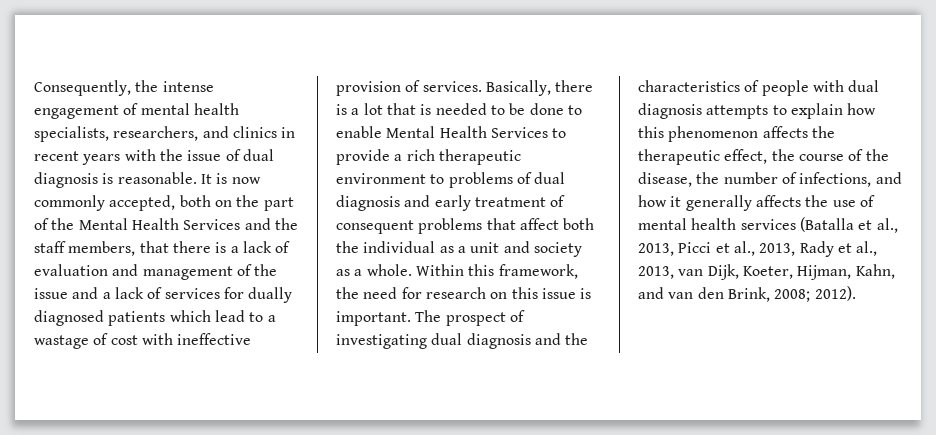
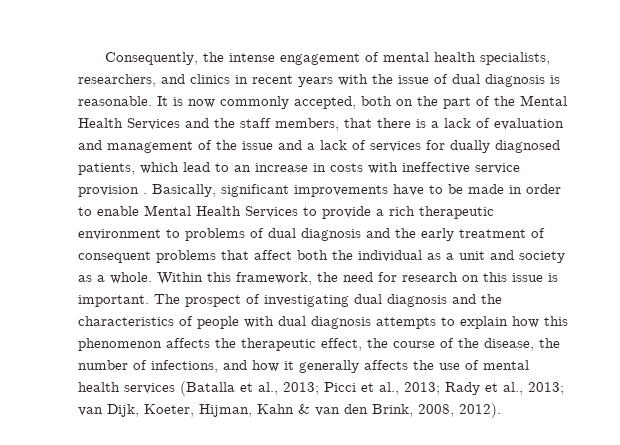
[108,311,166,326] patients -> [78,163,135,175] patients,
[267,315,276,322] [34,333,252,349] [336,80,594,96] [336,103,564,115] a wastage of cost with ineffective provision of services. Basically, there is a lot that is needed to be done -> [234,162,520,174] [78,184,561,197] an increase in costs with ineffective service provision . Basically, significant improvements have to be made in order
(431, 201) none -> [395,228,416,238] the
[638,243,674,256] 2013, -> [283,382,319,395] 2013;
[759,243,796,256] 2013, -> [404,382,440,395] 2013;
[638,266,674,279] 2013, -> [528,382,564,395] 2013;
[855,264,895,279] [638,287,664,299] Kahn, and -> [257,404,310,414] Kahn &
[774,289,811,302] 2008; -> [418,404,454,417] 2008,

